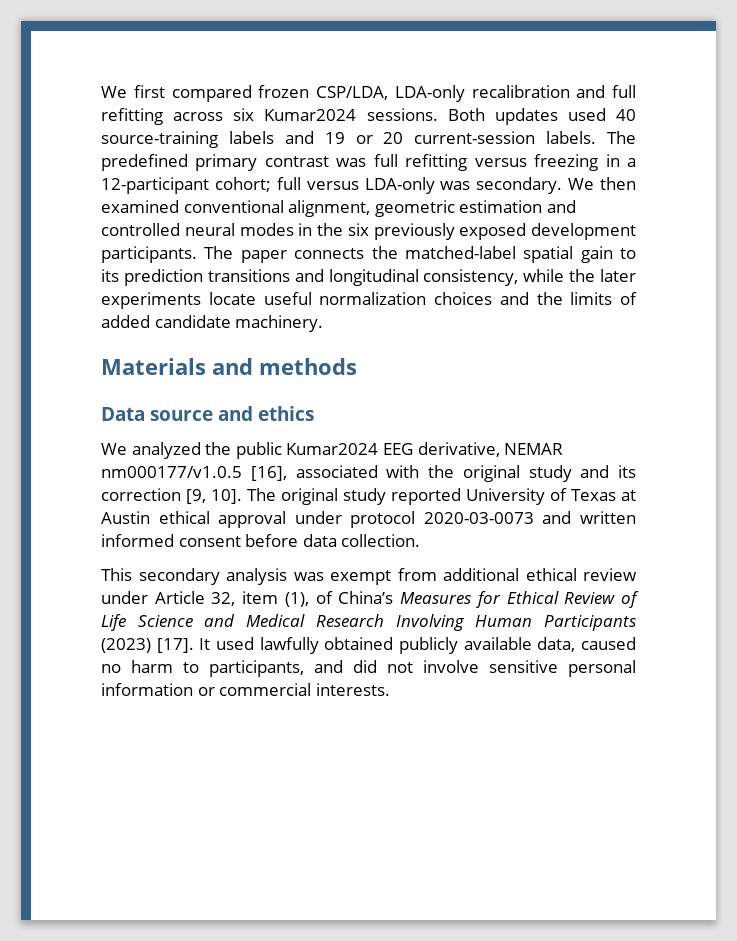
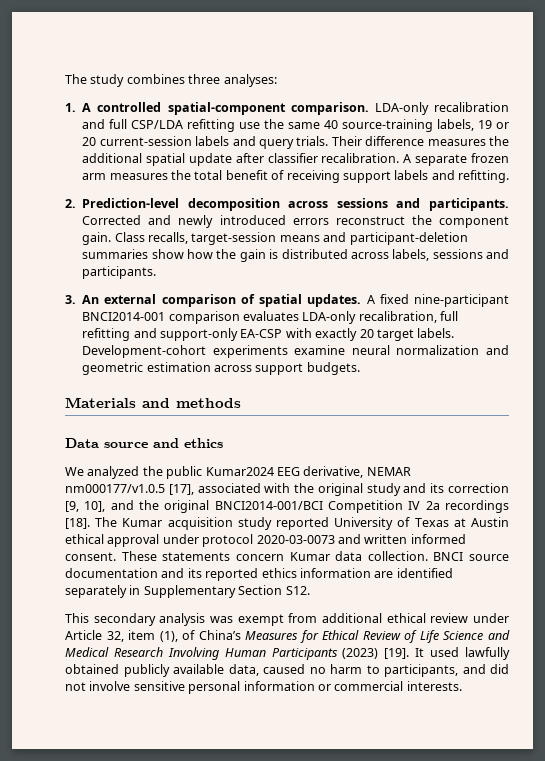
[101,85,636,102] [101,108,636,125] [101,131,636,148] [101,154,637,171] [101,177,636,194] [101,200,576,217] [101,223,636,240] [101,246,636,263] [101,269,636,286] [101,292,637,309] [101,315,324,332] We first compared frozen CSP/LDA, LDA-only recalibration and full refitting across six Kumar2024 sessions. Both updates used 40 source-training labels and 19 or 20 current-session labels. The predefined primary contrast was full refitting versus freezing in a 12-participant cohort; full versus LDA-only was secondary. We then examined conventional alignment, geometric estimation and controlled neural modes in the six previously exposed development participants. The paper connects the matched-label spatial gain to its prediction transitions and longitudinal consistency, while the later experiments locate useful normalization choices and the limits of added candidate machinery. -> [65,74,277,87] [65,102,509,115] [82,119,510,132] [82,136,509,149] [82,153,509,166] [82,170,509,183] [65,198,510,211] [82,215,509,228] [82,232,468,245] [82,249,509,262] [82,266,157,279] [65,294,509,307] [82,311,459,324] [82,328,455,341] [82,345,510,358] [82,362,360,375] The study combines three analyses: // 1. A controlled spatial-component comparison. LDA-only recalibration and full CSP/LDA refitting use the same 40 source-training labels, 19 or 20 current-session labels and query trials. Their difference measures the additional spatial update after classifier recalibration. A separate frozen arm measures the total benefit of receiving support labels and refitting. // 2. Prediction-level decomposition across sessions and participants. Corrected and newly introduced errors reconstruct the component gain. Class recalls, target-session means and participant-deletion summaries show how the gain is distributed across labels, sessions and participants. // 3. An external comparison of spatial updates. A fixed nine-participant BNCI2014-001 comparison evaluates LDA-only recalibration, full refitting and support-only EA-CSP with exactly 20 target labels. Development-cohort experiments examine neural normalization and geometric estimation across support budgets.
[250,466,287,481] [16], -> [168,484,194,495] [17],
[211,488,339,505] 10]. The original -> [84,500,509,513] [65,517,233,530] 10], and the original BNCI2014-001/BCI Competition IV 2a recordings [18]. The Kumar acquisition
[178,534,421,547] consent before data collection. -> [65,551,509,561] [65,568,453,581] [65,585,310,598] consent. These statements concern Kumar data collection. BNCI source documentation and its reported ethics information are identified separately in Supplementary Section S12.
[156,638,194,653] [17]. -> [384,648,410,659] [19].

